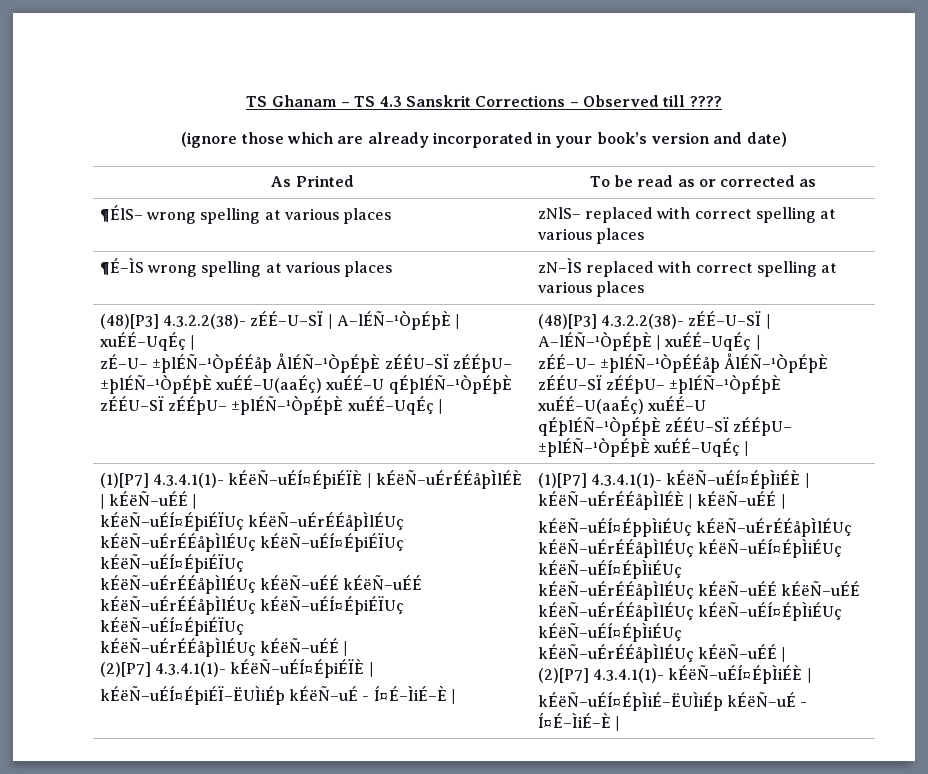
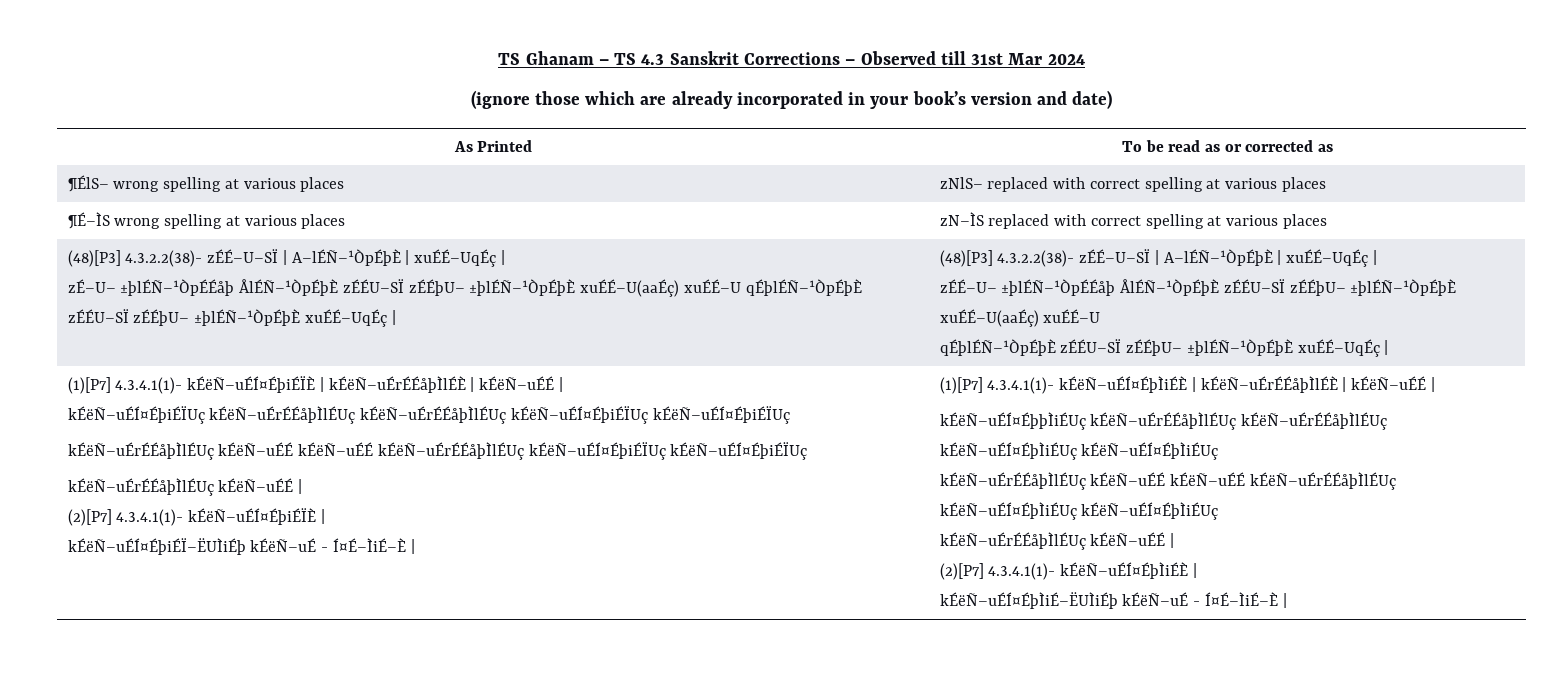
[689,96,722,107] ???? -> [971,53,1085,65] 31st Mar 2024

